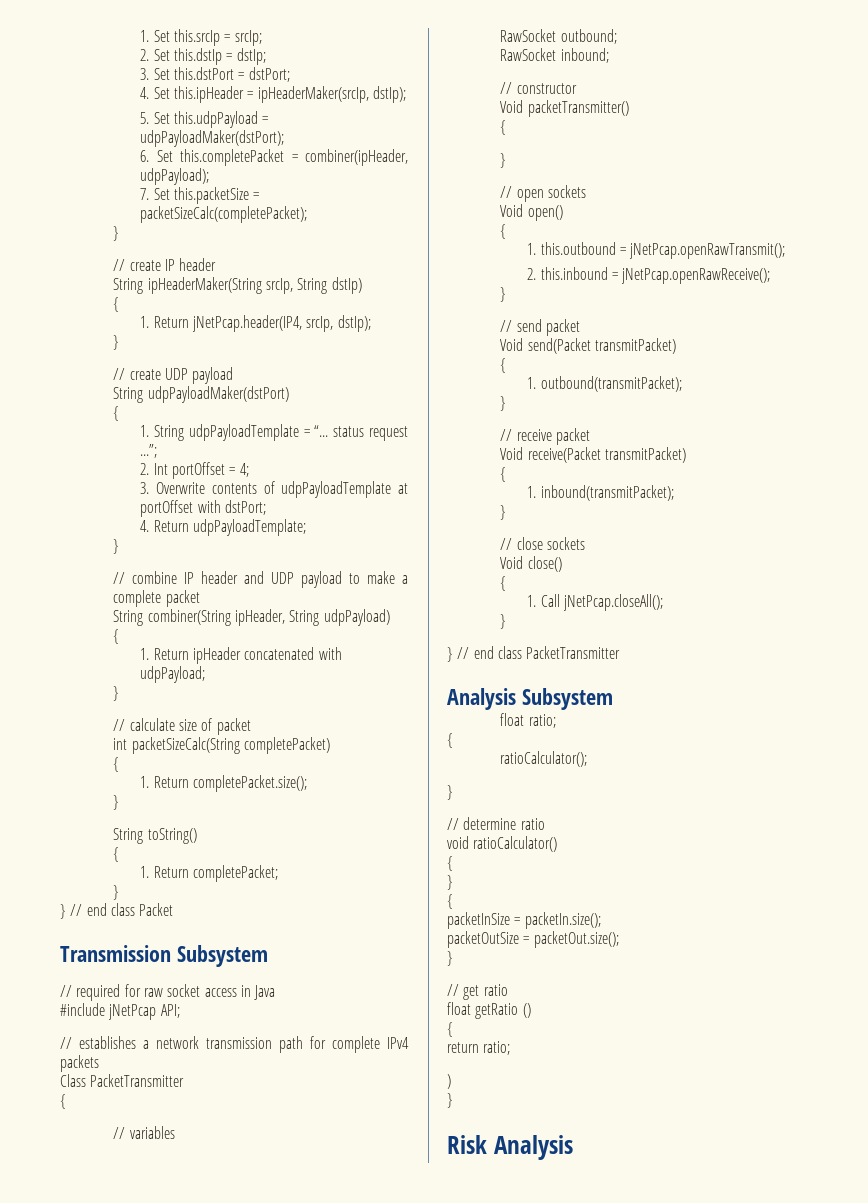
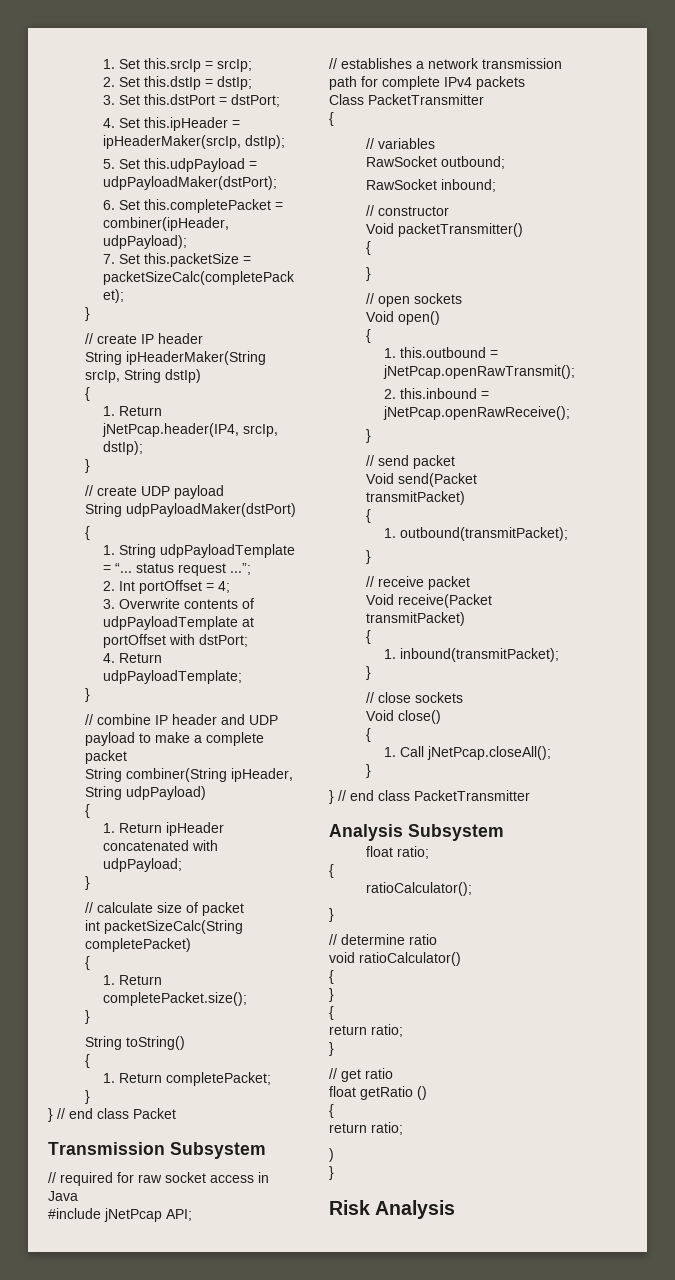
[447,912,601,929] [447,931,619,948] packetInSize = packetIn.size(); // packetOutSize = packetOut.size(); -> [329,1024,403,1037] return ratio;

